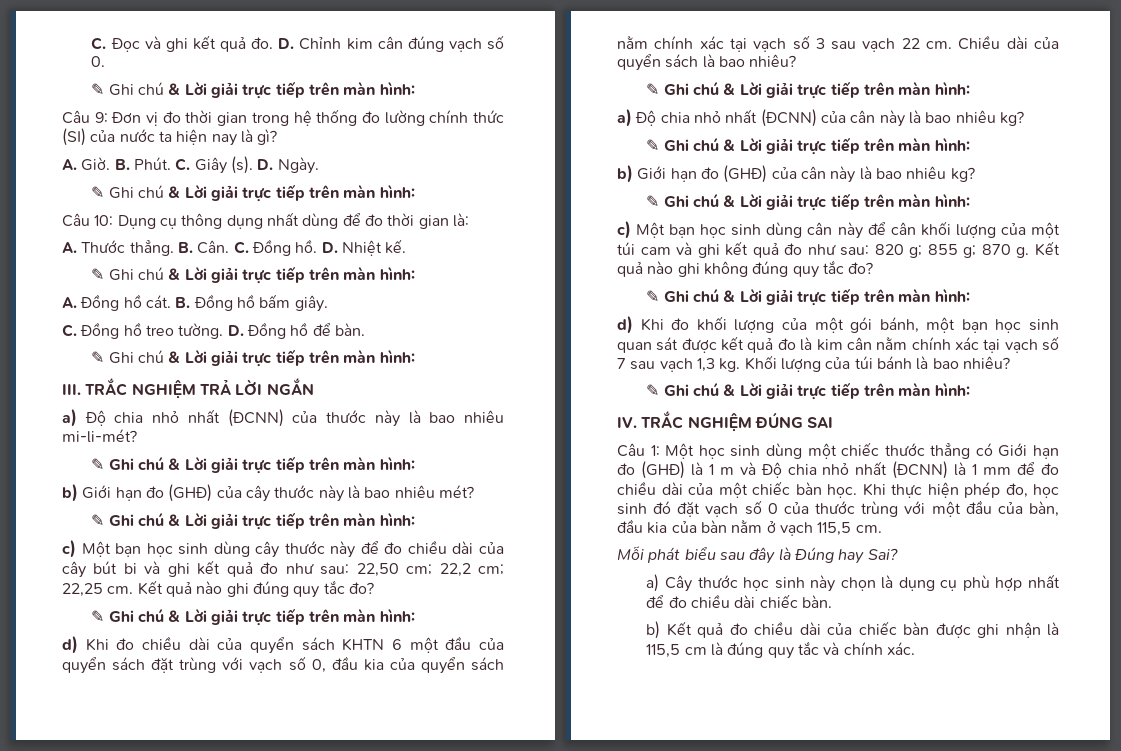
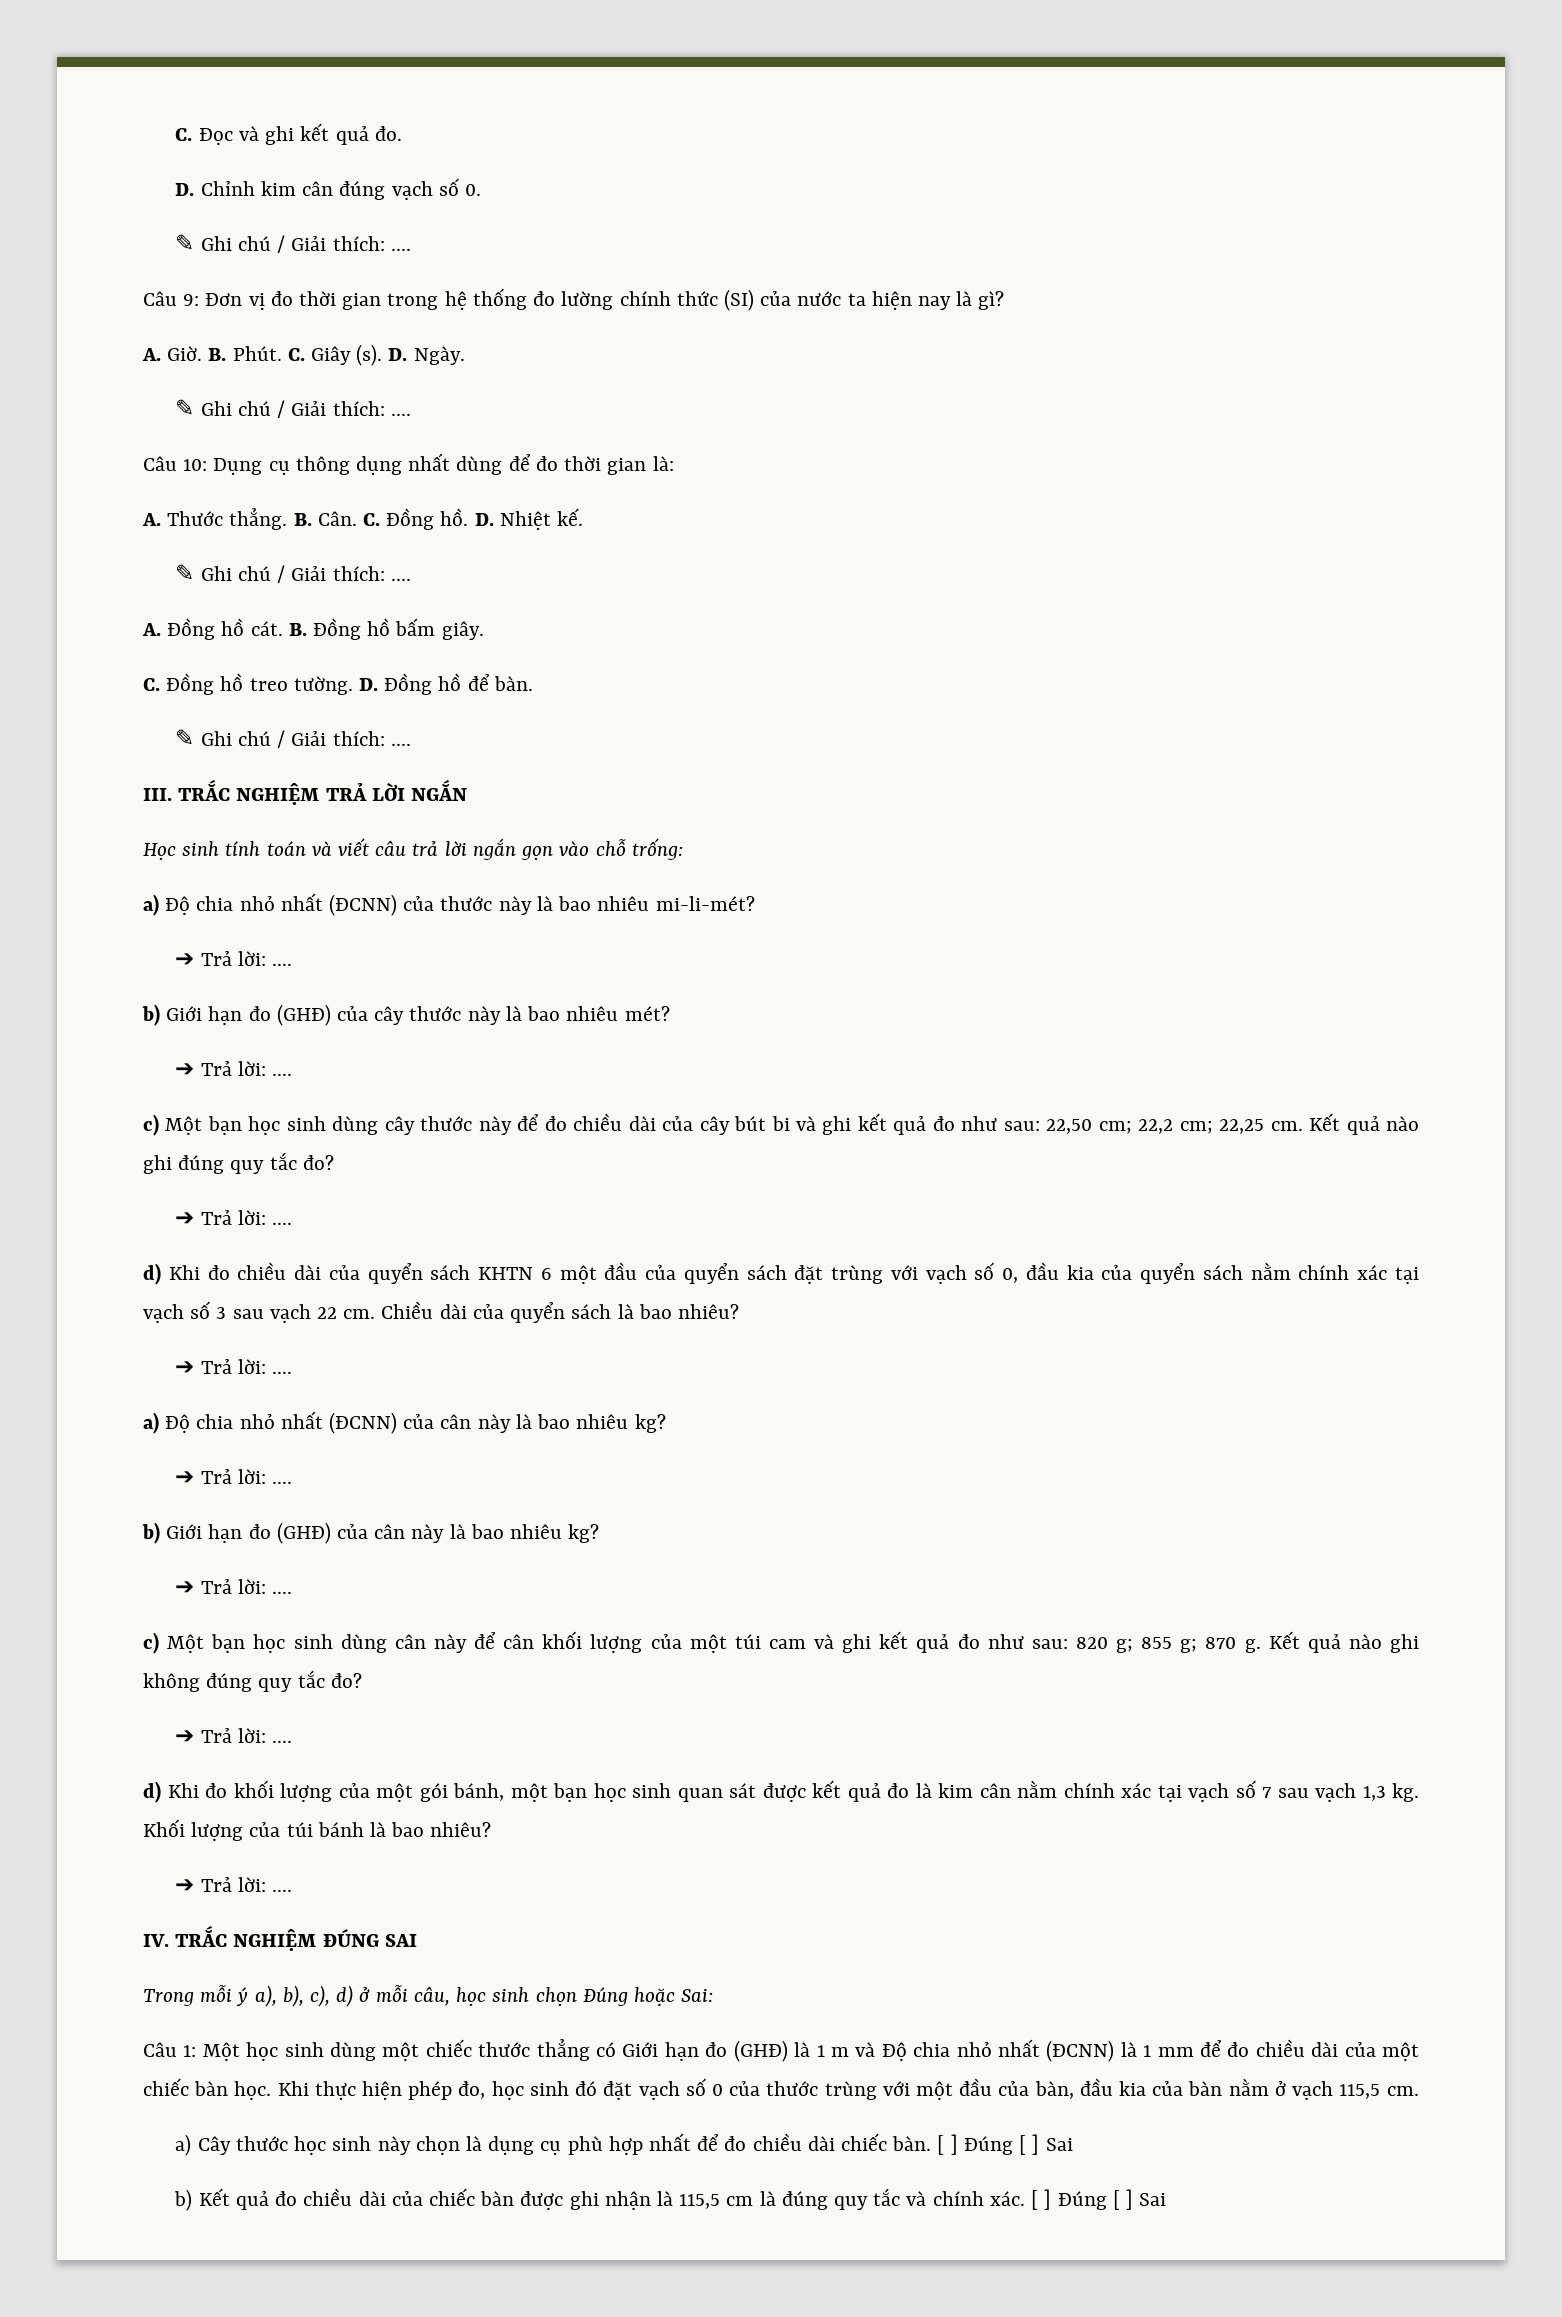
(274, 43) none -> (402, 133) //
[168,81,415,99] & Lời giải trực tiếp trên màn hình: -> [277,235,411,253] / Giải thích: ....
[168,184,415,202] & Lời giải trực tiếp trên màn hình: -> [277,400,411,418] / Giải thích: ....
[168,266,415,284] & Lời giải trực tiếp trên màn hình: -> [277,565,411,583] / Giải thích: ....
[168,349,415,367] & Lời giải trực tiếp trên màn hình: -> [277,730,411,748] / Giải thích: ....
(314, 386) none -> [143,838,683,860] // Học sinh tính toán và viết câu trả lời ngắn gọn vào chỗ trống:
[91,456,415,474] ✎ Ghi chú & Lời giải trực tiếp trên màn hình: -> [175,951,293,966] ➔ Trả lời: ....
[91,512,415,530] ✎ Ghi chú & Lời giải trực tiếp trên màn hình: -> [175,1061,293,1076] ➔ Trả lời: ....
[91,608,415,626] ✎ Ghi chú & Lời giải trực tiếp trên màn hình: -> [175,1210,293,1225] ➔ Trả lời: ....
[646,81,970,99] ✎ Ghi chú & Lời giải trực tiếp trên màn hình: -> [175,1359,293,1374] ➔ Trả lời: ....
[646,137,970,155] ✎ Ghi chú & Lời giải trực tiếp trên màn hình: -> [175,1469,293,1484] ➔ Trả lời: ....
[646,193,970,211] ✎ Ghi chú & Lời giải trực tiếp trên màn hình: -> [175,1579,293,1594] ➔ Trả lời: ....
[646,288,970,306] ✎ Ghi chú & Lời giải trực tiếp trên màn hình: -> [175,1728,293,1743] ➔ Trả lời: ....
[646,382,970,400] ✎ Ghi chú & Lời giải trực tiếp trên màn hình: -> [175,1877,293,1892] ➔ Trả lời: ....
(834, 422) none -> [143,1985,714,2007] // Trong mỗi ý a), b), c), d) ở mỗi câu, học sinh chọn Đúng hoặc Sai:
[617,546,898,564] // Mỗi phát biểu sau đây là Đúng hay Sai? -> (1419, 2091) none
(833, 601) none -> [937,2134,1073,2155] [ ] Đúng [ ] Sai
(916, 648) none -> [1031,2189,1167,2210] [ ] Đúng [ ] Sai

